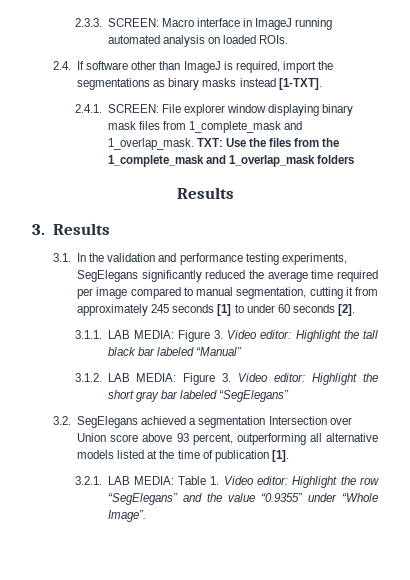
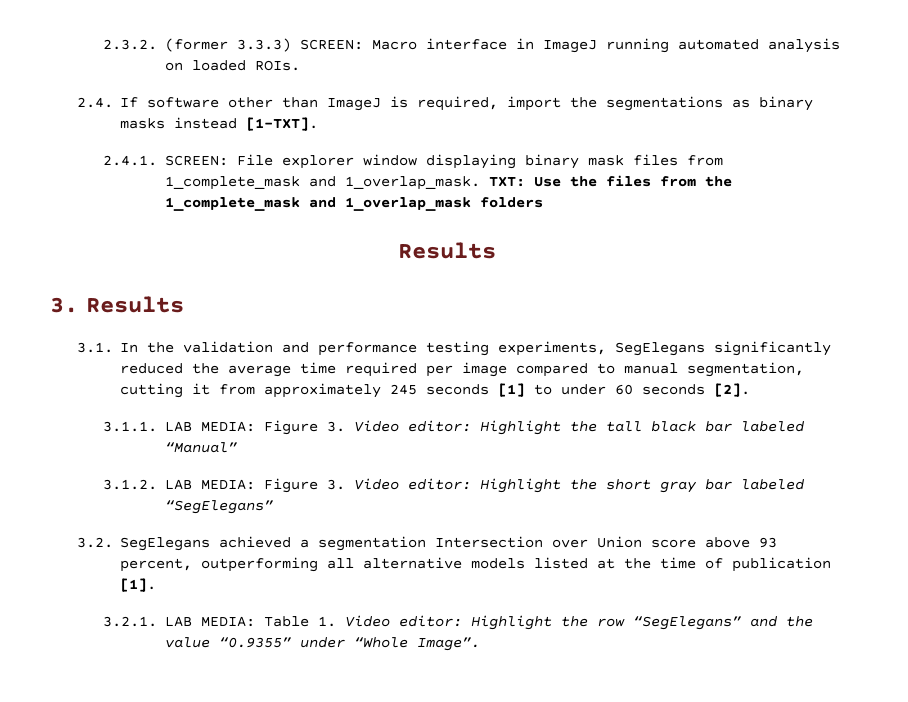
[74,18,102,27] 2.3.3. -> [103,38,291,52] 2.3.2. (former 3.3.3)

